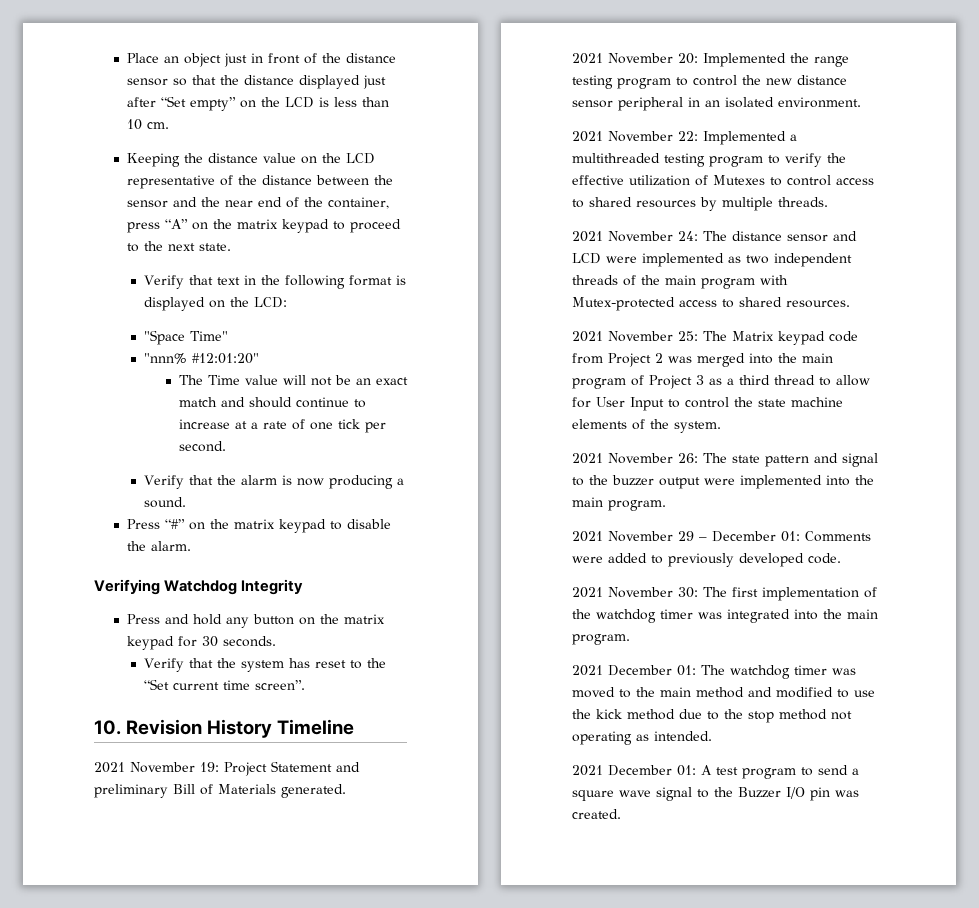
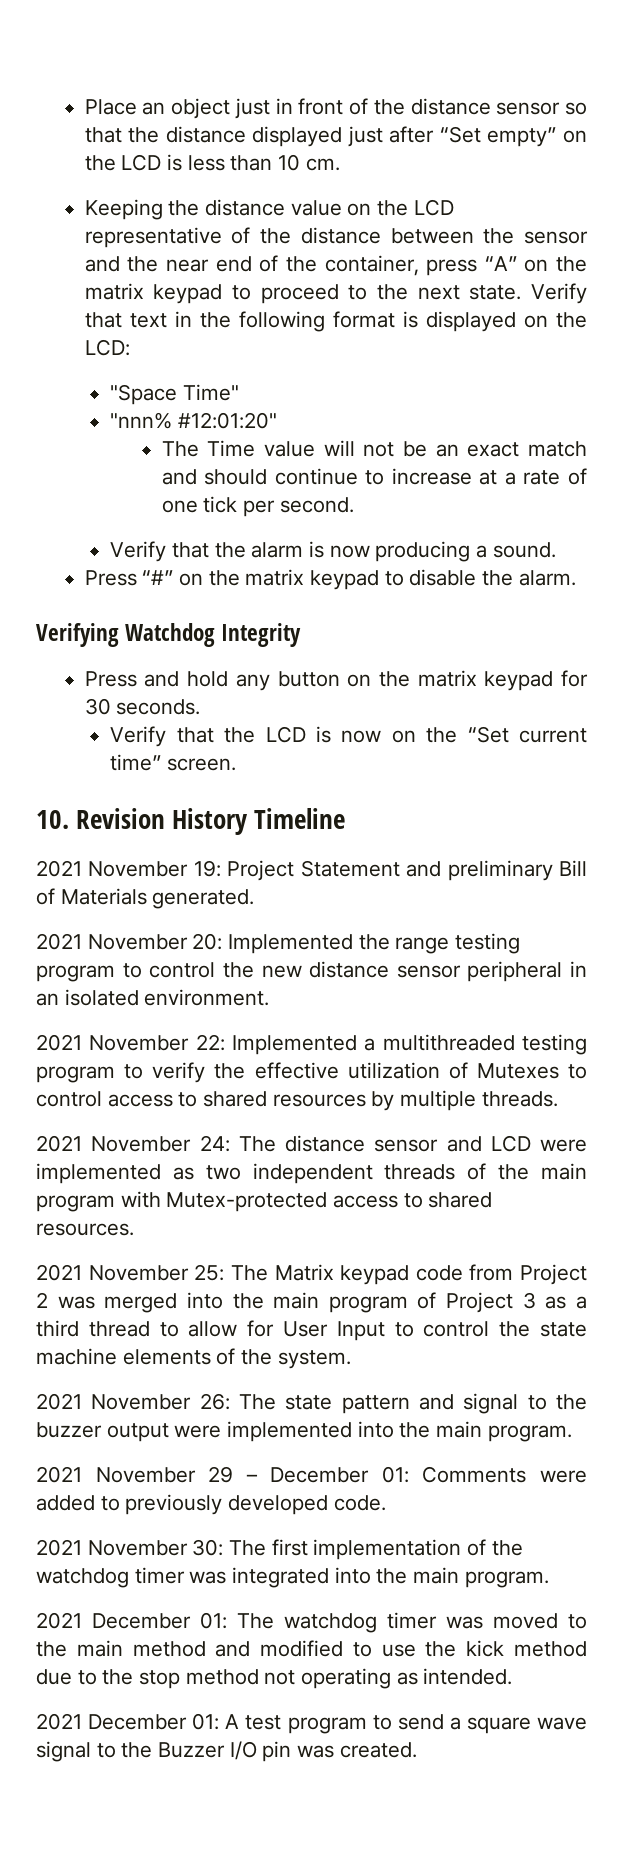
(231, 247) // -> (522, 292) none
[241,658,363,672] system has reset to -> [265,726,416,743] LCD is now on
[223,680,306,690] time screen”. -> [110,754,237,771] time” screen.

